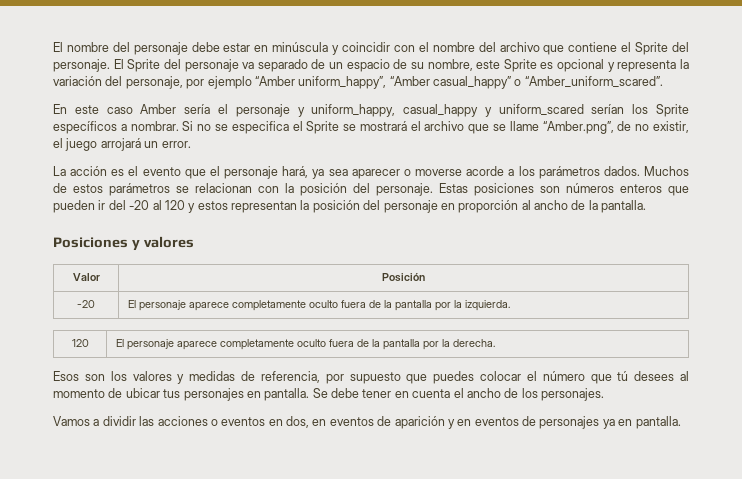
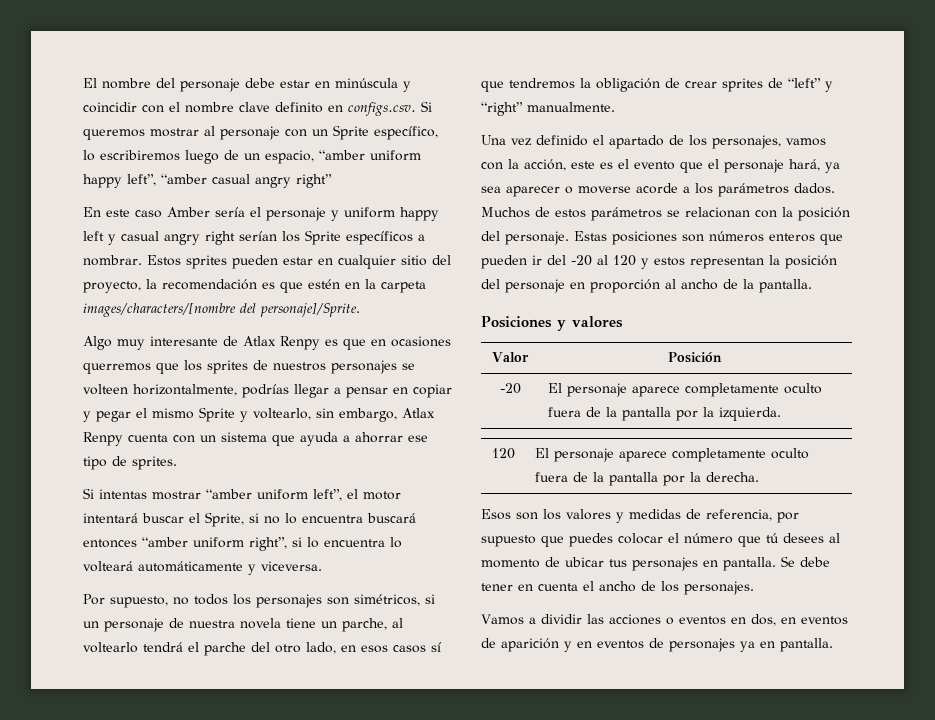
[478,42,690,55] [53,59,690,72] [53,76,663,89] del archivo que contiene el Sprite del personaje. El Sprite del personaje va separado de un espacio de su nombre, este Sprite es opcional y representa la variación del personaje, por ejemplo “Amber uniform_happy”, “Amber casual_happy” o “Amber_uniform_scared”. -> [239,101,432,116] [83,125,438,140] [83,150,421,164] [83,174,332,188] clave definito en configs.csv. Si queremos mostrar al personaje con un Sprite específico, lo escribiremos luego de un espacio, “amber uniform happy left”, “amber casual angry right”
[311,104,584,117] uniform_happy, casual_happy y uniform_scared -> [344,207,439,221] [83,231,235,245] uniform happy left y casual angry right
[182,121,689,134] [53,138,191,151] [53,166,108,176] Si no se especifica el Sprite se mostrará el archivo que se llame “Amber.png”, de no existir, el juego arrojará un error. // La acción -> [147,255,451,269] [83,279,426,293] [83,303,360,317] [83,336,451,350] [83,360,415,374] [83,384,452,398] [83,407,435,422] [83,432,428,446] [83,456,177,470] [83,488,401,501] [83,512,416,527] [83,537,402,551] [83,561,322,575] [83,594,435,608] [83,618,403,632] [83,642,441,656] [481,78,833,92] [481,102,615,116] [481,135,826,149] [481,159,595,171] Estos sprites pueden estar en cualquier sitio del proyecto, la recomendación es que estén en la carpeta images/characters/[nombre del personaje]/Sprite. // Algo muy interesante de Atlax Renpy es que en ocasiones querremos que los sprites de nuestros personajes se volteen horizontalmente, podrías llegar a pensar en copiar y pegar el mismo Sprite y voltearlo, sin embargo, Atlax Renpy cuenta con un sistema que ayuda a ahorrar ese tipo de sprites. // Si intentas mostrar “amber uniform left”, el motor intentará buscar el Sprite, si no lo encuentra buscará entonces “amber uniform right”, si lo encuentra lo volteará automáticamente y viceversa. // Por supuesto, no todos los personajes son simétricos, si un personaje de nuestra novela tiene un parche, al voltearlo tendrá el parche del otro lado, en esos casos sí que tendremos la obligación de crear sprites de “left” y “right” manualmente. // Una vez definido el apartado de los personajes, vamos con la acción, este

